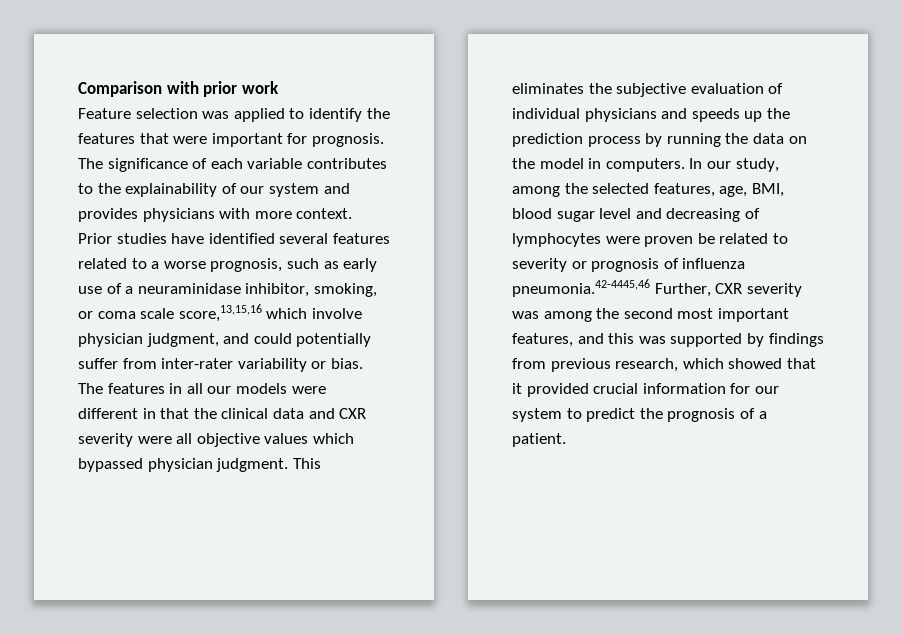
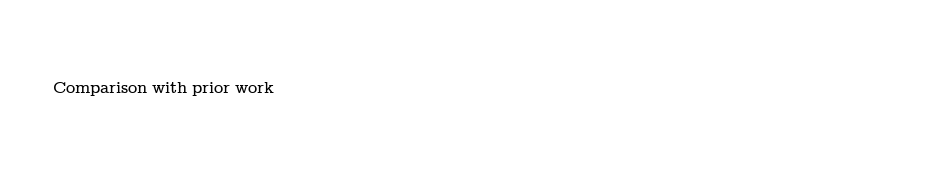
[78,108,390,122] [78,133,384,147] [78,158,387,172] [78,183,350,197] [78,208,353,222] [78,233,390,244] [78,258,378,272] [78,283,377,297] [78,304,362,322] [78,333,372,347] [78,358,363,372] [78,383,326,394] [78,408,367,419] [78,433,354,447] [78,458,321,472] [512,83,784,97] [512,108,790,122] [512,133,807,147] [512,158,779,172] [512,183,784,197] [512,208,760,222] [512,233,788,247] [512,258,746,272] [512,279,802,297] [512,308,789,322] [512,333,824,347] [512,358,816,372] [512,383,779,397] [512,408,767,422] [512,433,566,447] // Feature selection was applied to identify the features that were important for prognosis. The significance of each variable contributes to the explainability of our system and provides physicians with more context. Prior studies have identified several features related to a worse prognosis, such as early use of a neuraminidase inhibitor, smoking, or coma scale score,13,15,16 which involve physician judgment, and could potentially suffer from inter-rater variability or bias. The features in all our models were different in that the clinical data and CXR severity were all objective values which bypassed physician judgment. This eliminates the subjective evaluation of individual physicians and speeds up the prediction process by running the data on the model in computers. In our study, among the selected features, age, BMI, blood sugar level and decreasing of lymphocytes were proven be related to severity or prognosis of influenza pneumonia.42-4445,46 Further, CXR severity was among the second most important features, and this was supported by findings from previous research, which showed that it provided crucial information for our system to predict the prognosis of a patient. -> (274, 87) none

